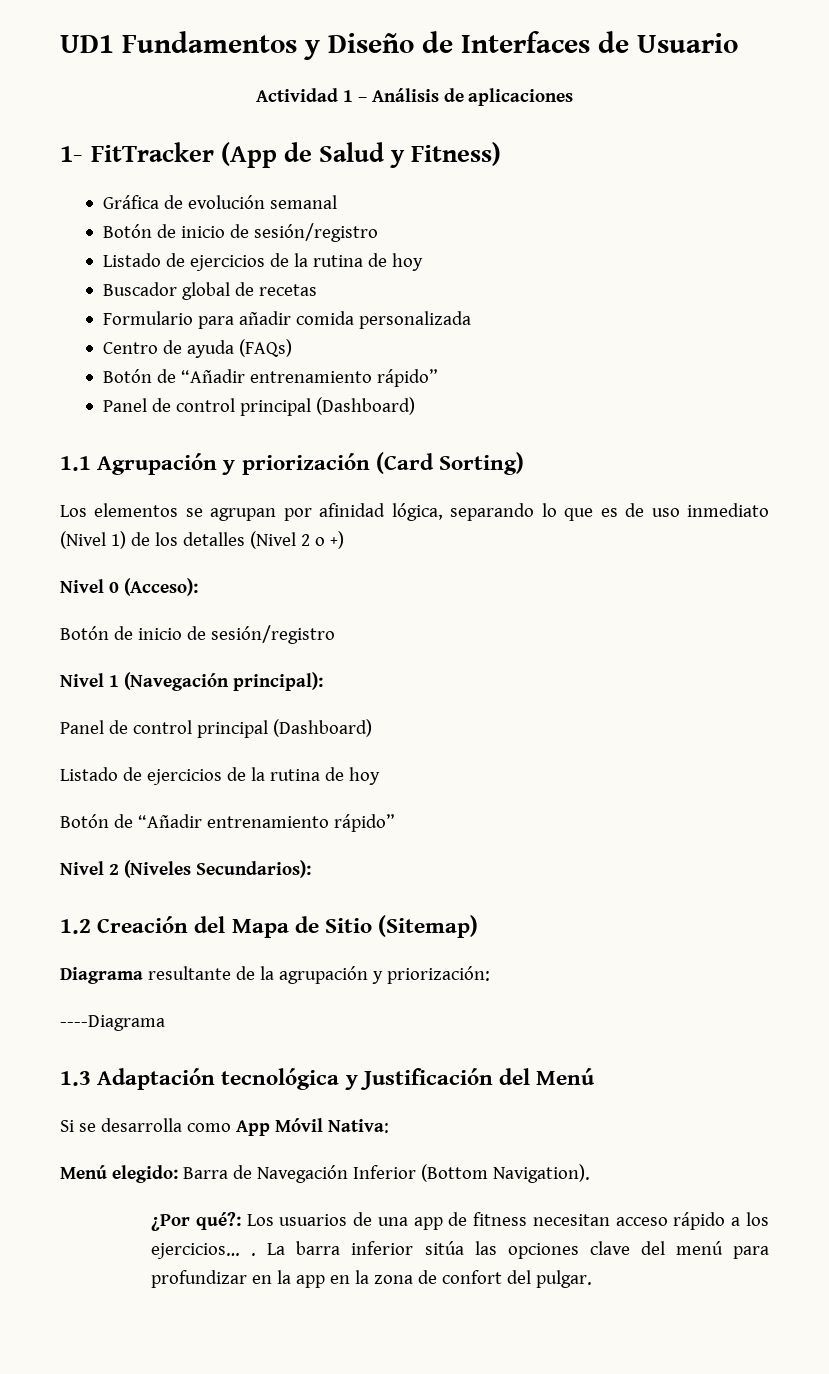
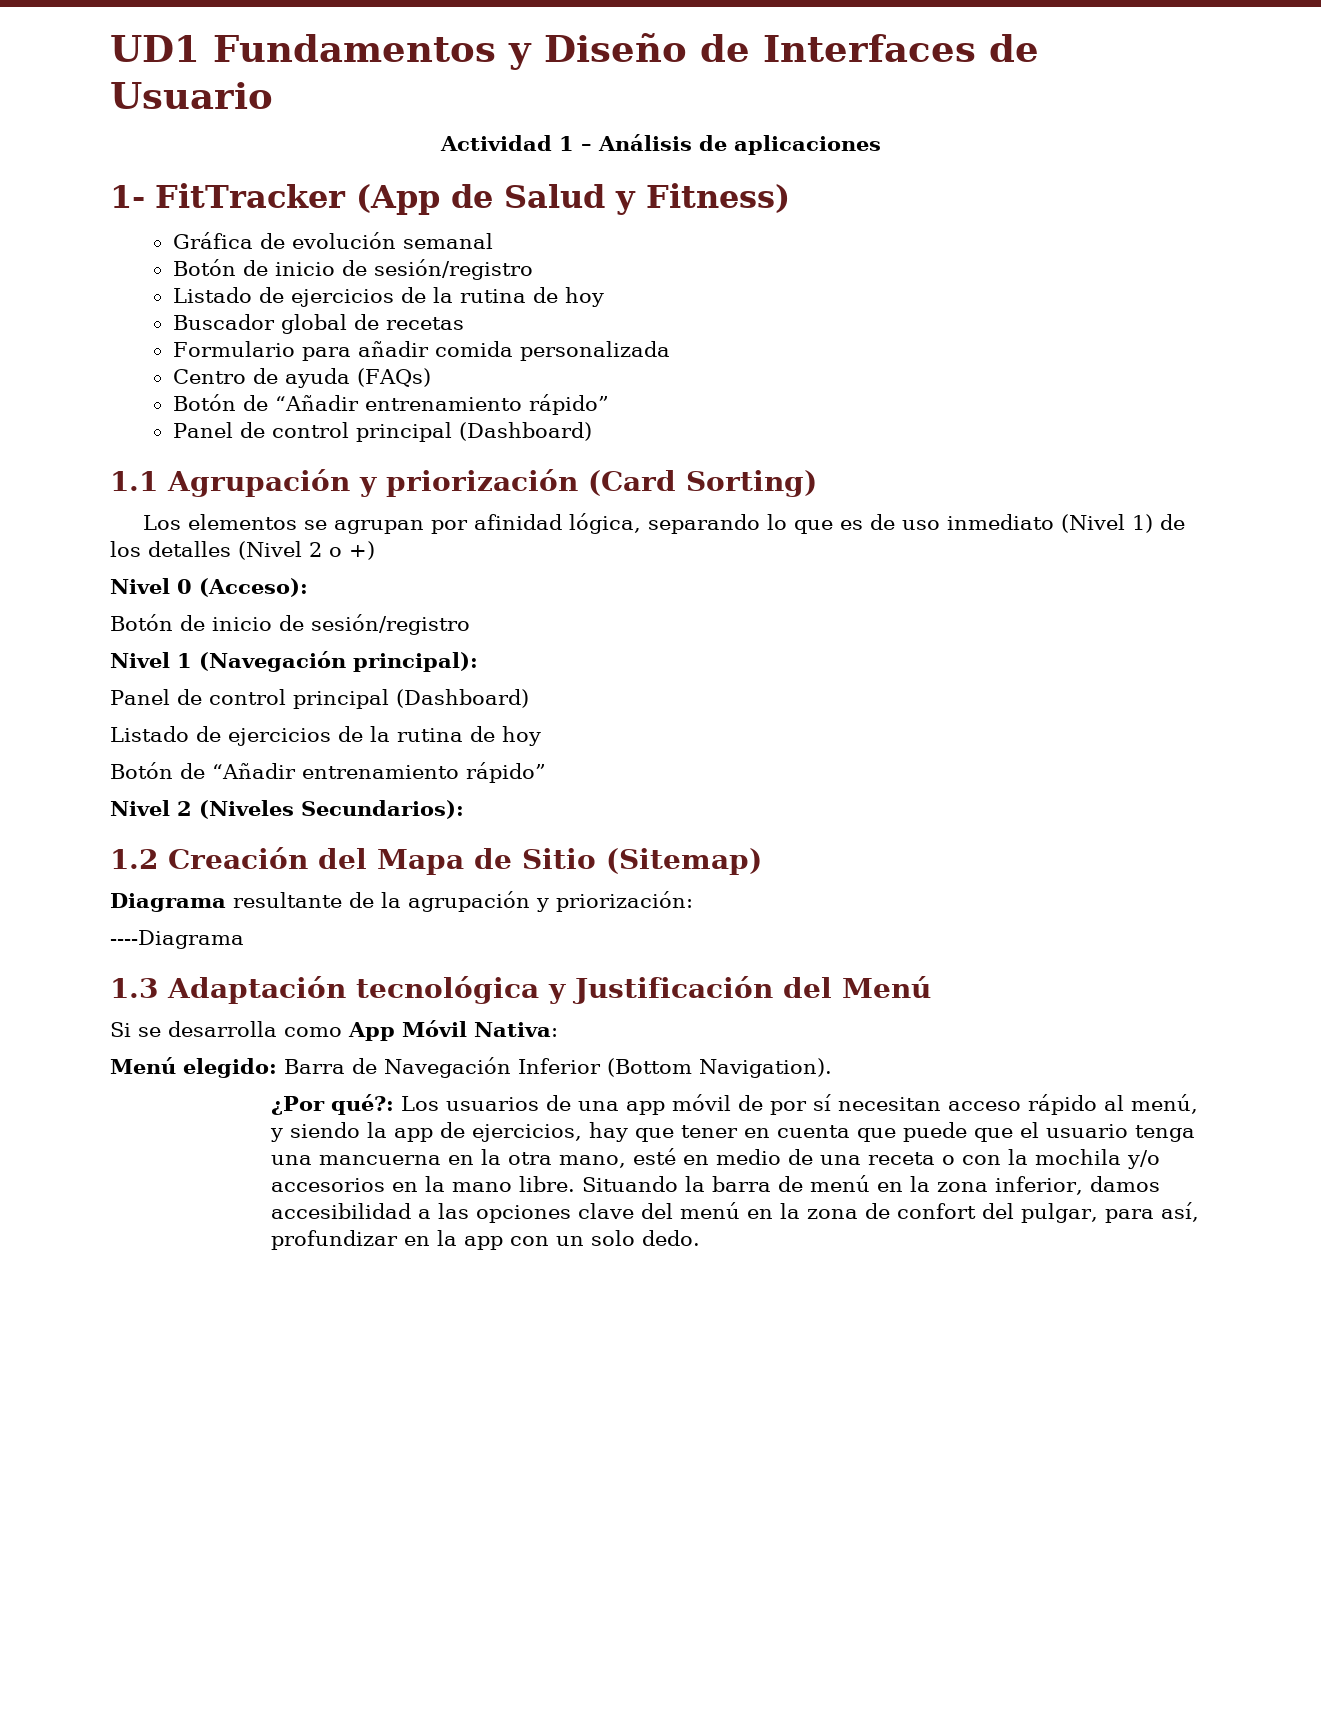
[448,1212,769,1230] [151,1241,464,1259] de fitness necesitan acceso rápido a los ejercicios… . La barra inferior sitúa -> [671,1094,1198,1115] [269,1122,1195,1142] [270,1148,1160,1169] [270,1175,1160,1195] [270,1203,431,1219] móvil de por sí necesitan acceso rápido al menú, y siendo la app de ejercicios, hay que tener en cuenta que puede que el usuario tenga una mancuerna en la otra mano, esté en medio de una receta o con la mochila y/o accesorios en la mano libre. Situando la barra de menú en la zona inferior, damos accesibilidad a
[732,1246,769,1259] [151,1270,326,1288] para profundizar en la app -> (740, 1210) none
[536,1270,593,1288] pulgar. -> [1020,1202,1199,1223] [270,1230,700,1250] pulgar, para así, profundizar en la app con un solo dedo.

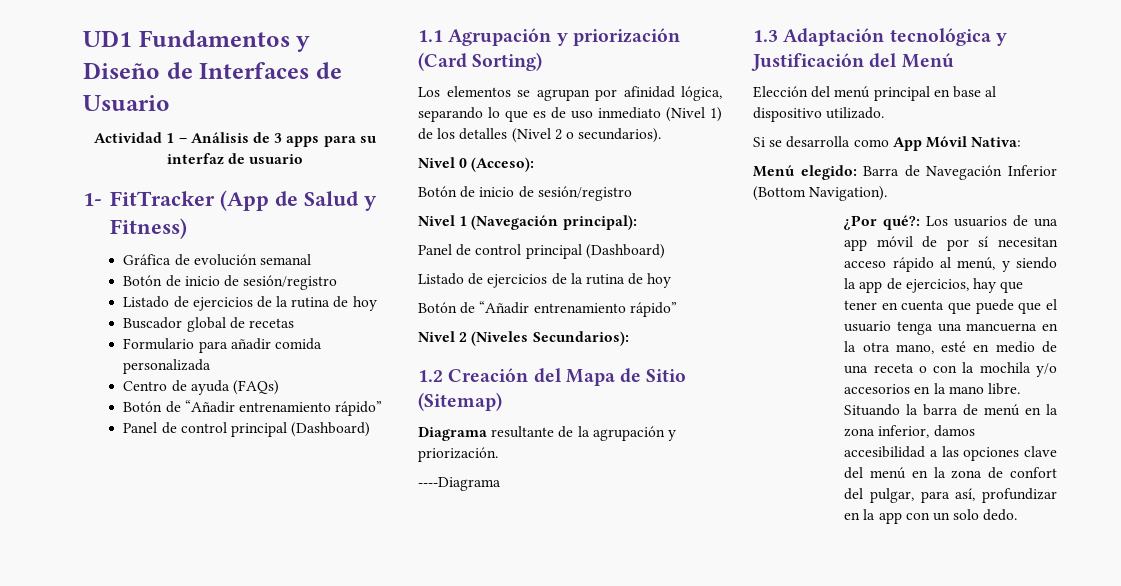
[733,135,881,155] aplicaciones -> [274,133,376,147] [166,153,304,165] 3 apps para su interfaz de usuario
[349,541,375,560] +) -> [578,128,662,143] secundarios).
[556,891,693,912] priorización: -> [418,447,498,462] priorización.
(931, 987) none -> [753,86,997,101] [753,107,885,122] // Elección del menú principal en base al dispositivo utilizado.

